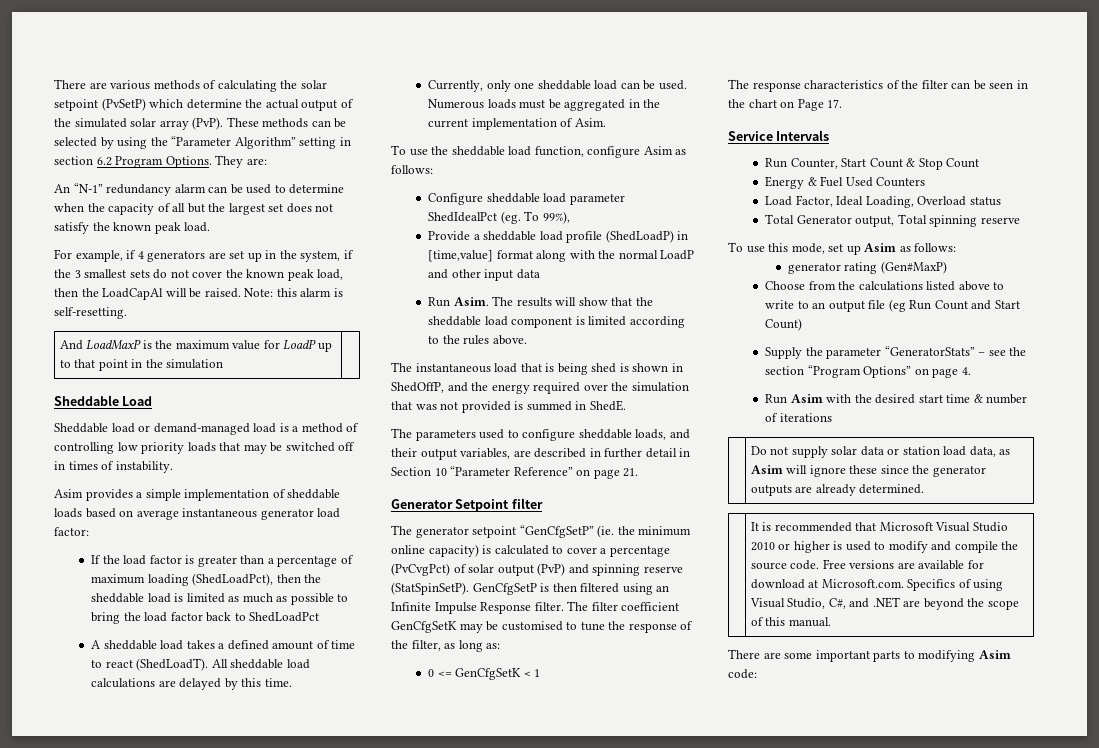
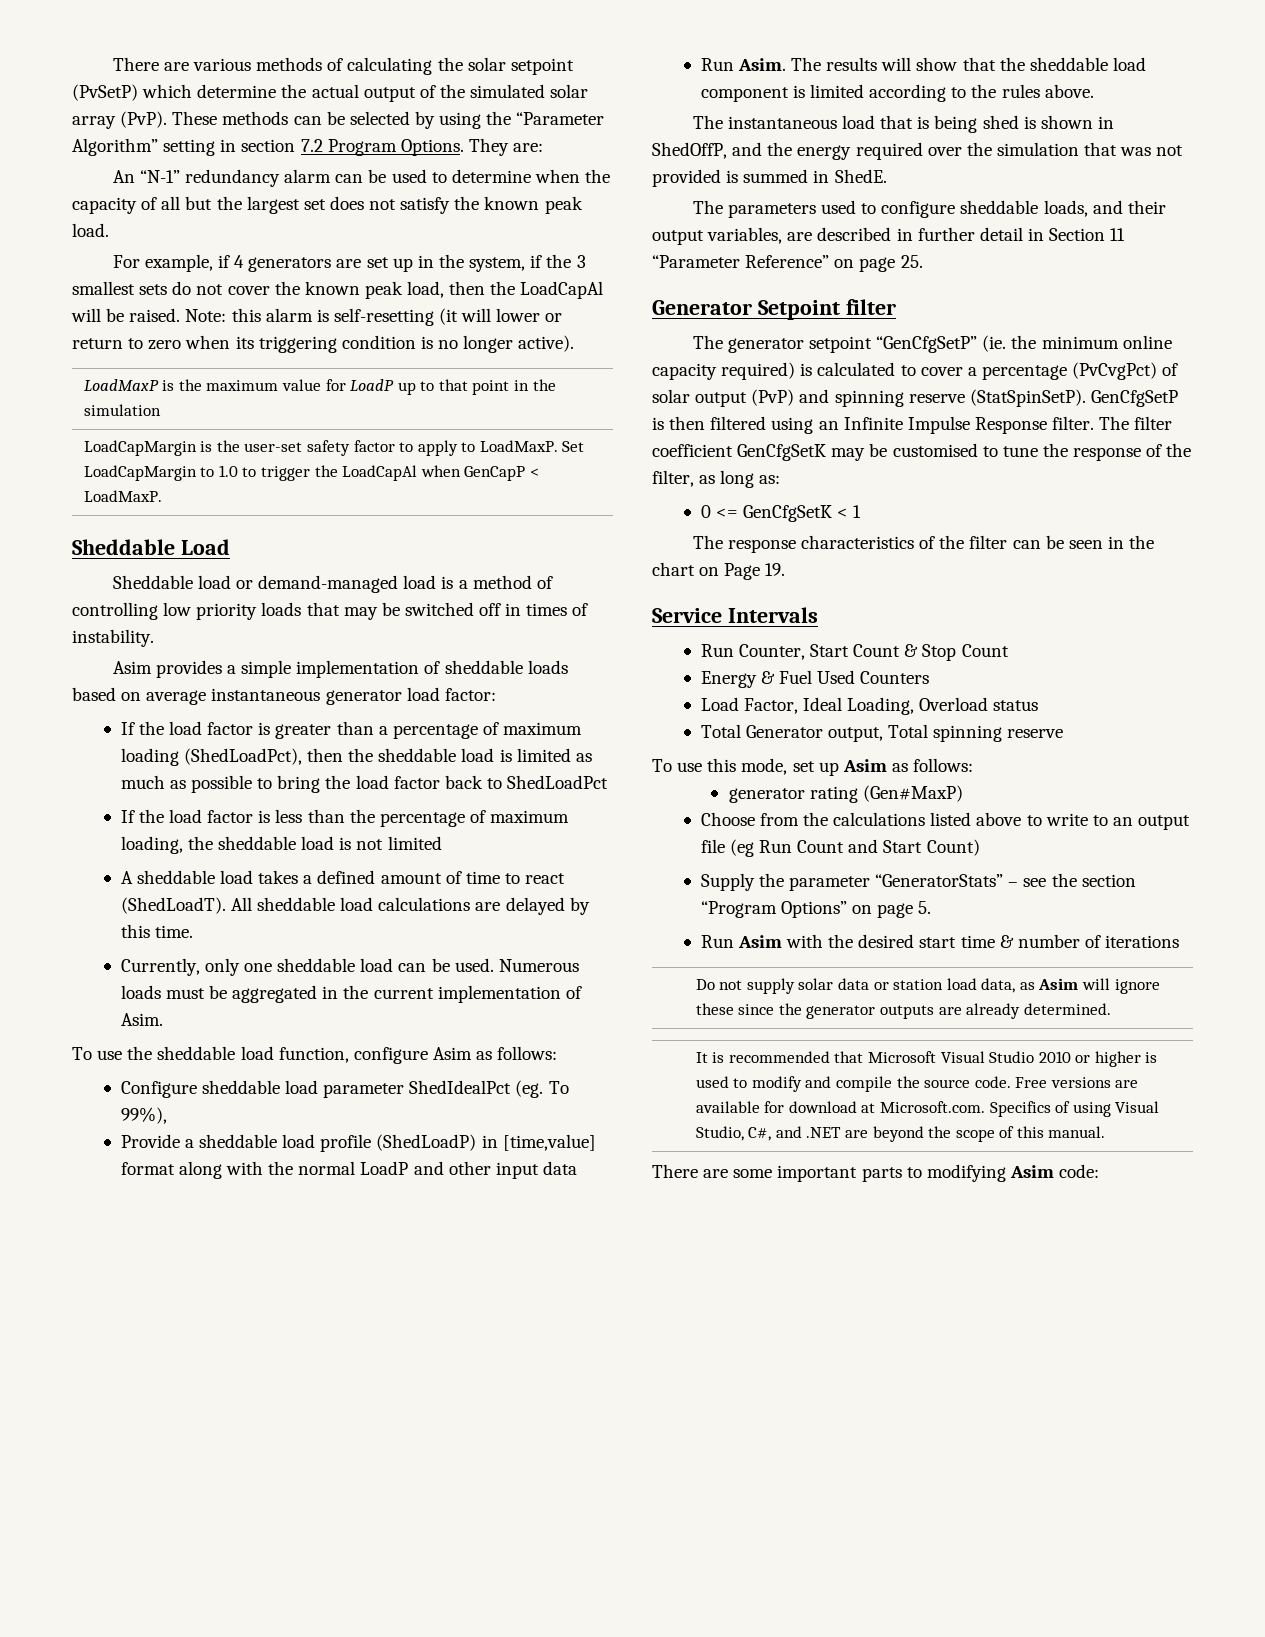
[96,157,112,166] 6.2 -> [300,139,323,152] 7.2
[54,307,127,319] [59,340,83,350] self-resetting. // And -> [333,308,563,326] [72,335,575,353] self-resetting (it will lower or return to zero when its triggering condition is no longer active). //
(224, 364) | -> [83,440,585,456] [83,465,539,481] [83,490,162,502] // LoadCapMargin is the user-set safety factor to apply to LoadMaxP. Set LoadCapMargin to 1.0 to trigger the LoadCapAl when GenCapP < LoadMaxP.
(320, 617) none -> [120,809,570,827] [120,836,442,854] // If the load factor is less than the percentage of maximum loading, the sheddable load is not limited
[434,468,447,476] 10 -> [1110,228,1126,241] 11
[623,468,639,477] 21. -> [900,255,923,268] 25.
[428,544,479,557] capacity) -> [652,362,796,380] capacity required)
[827,99,843,108] 17. -> [765,563,786,576] 19.
[961,367,971,375] 4. -> [918,901,932,914] 5.

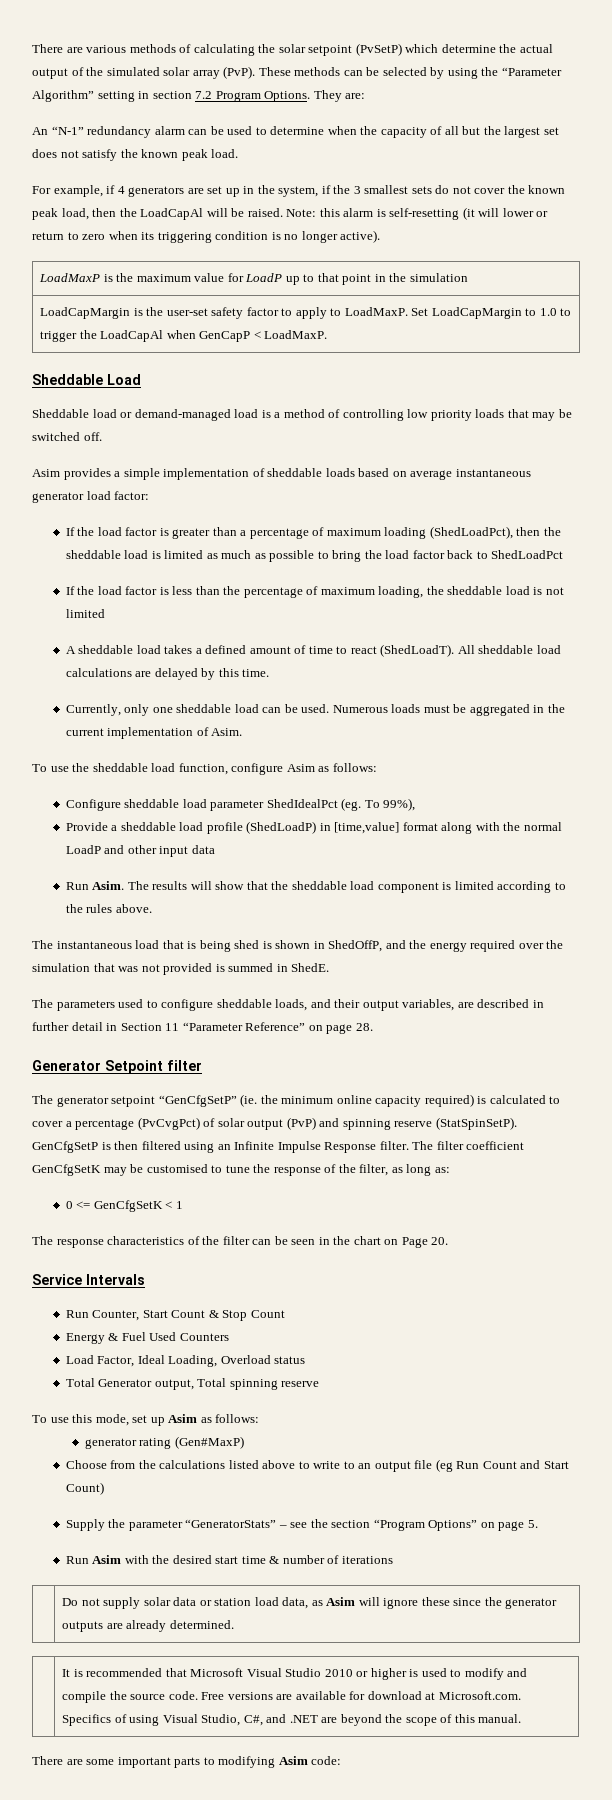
[479,603,589,616] [72,629,154,647] off in times of instability. -> [83,432,102,441] off.
[900,255,923,268] 25. -> [355,1023,373,1031] 28.
[765,563,786,576] 19. -> [431,1237,449,1245] 20.

